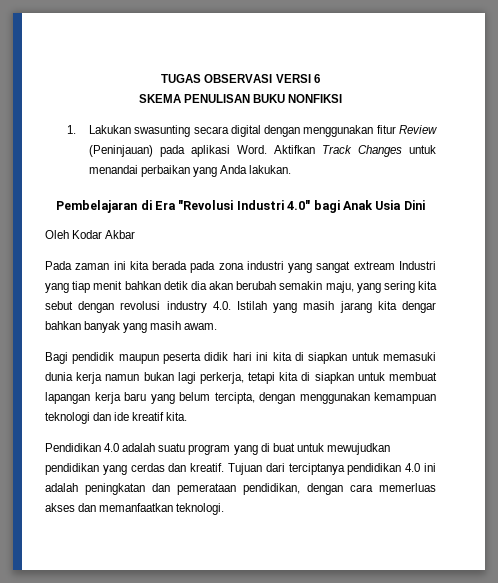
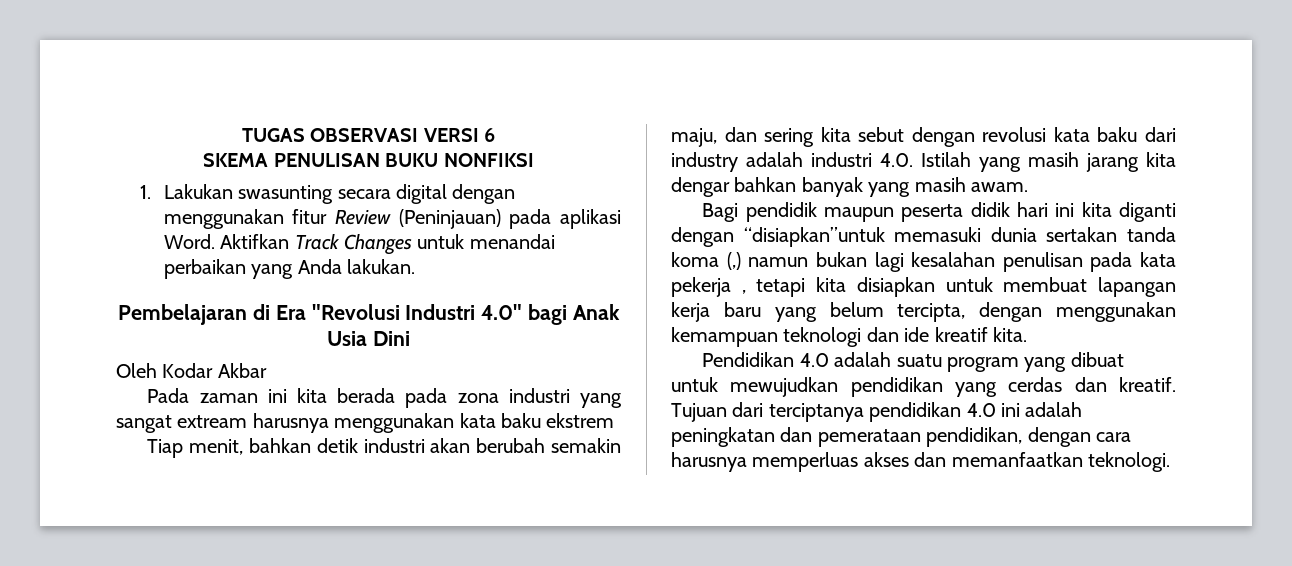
[398,261,436,270] [45,281,123,293] Industri yang tiap menit -> [252,413,615,433] [147,439,244,458] harusnya menggunakan kata baku ekstrem // Tiap menit,
[190,281,207,290] dia -> [363,438,425,453] industri
[356,283,381,293] yang -> [724,127,757,142] dan
[166,301,207,313] industry -> [1053,127,1176,142] [671,152,872,172] kata baku dari industry adalah industri
[294,352,437,364] [45,372,354,384] di siapkan untuk memasuki dunia kerja namun bukan lagi perkerja, tetapi kita di siapkan -> [1119,202,1176,222] [671,227,1176,247] [671,252,1176,272] [671,277,935,297] diganti dengan “disiapkan”untuk memasuki dunia sertakan tanda koma (,) namun bukan lagi kesalahan penulisan pada kata pekerja , tetapi kita disiapkan
[260,443,295,452] di buat -> [1070,352,1124,367] dibuat
[379,483,436,492] memerluas -> [671,452,859,472] harusnya memperluas

